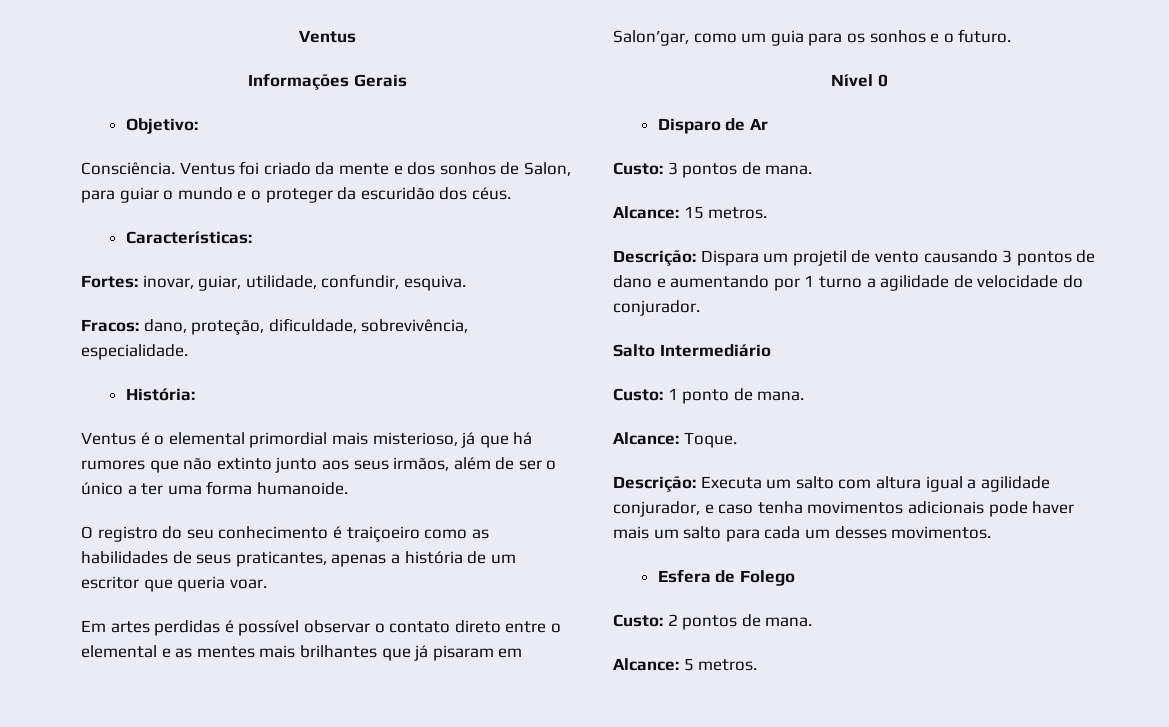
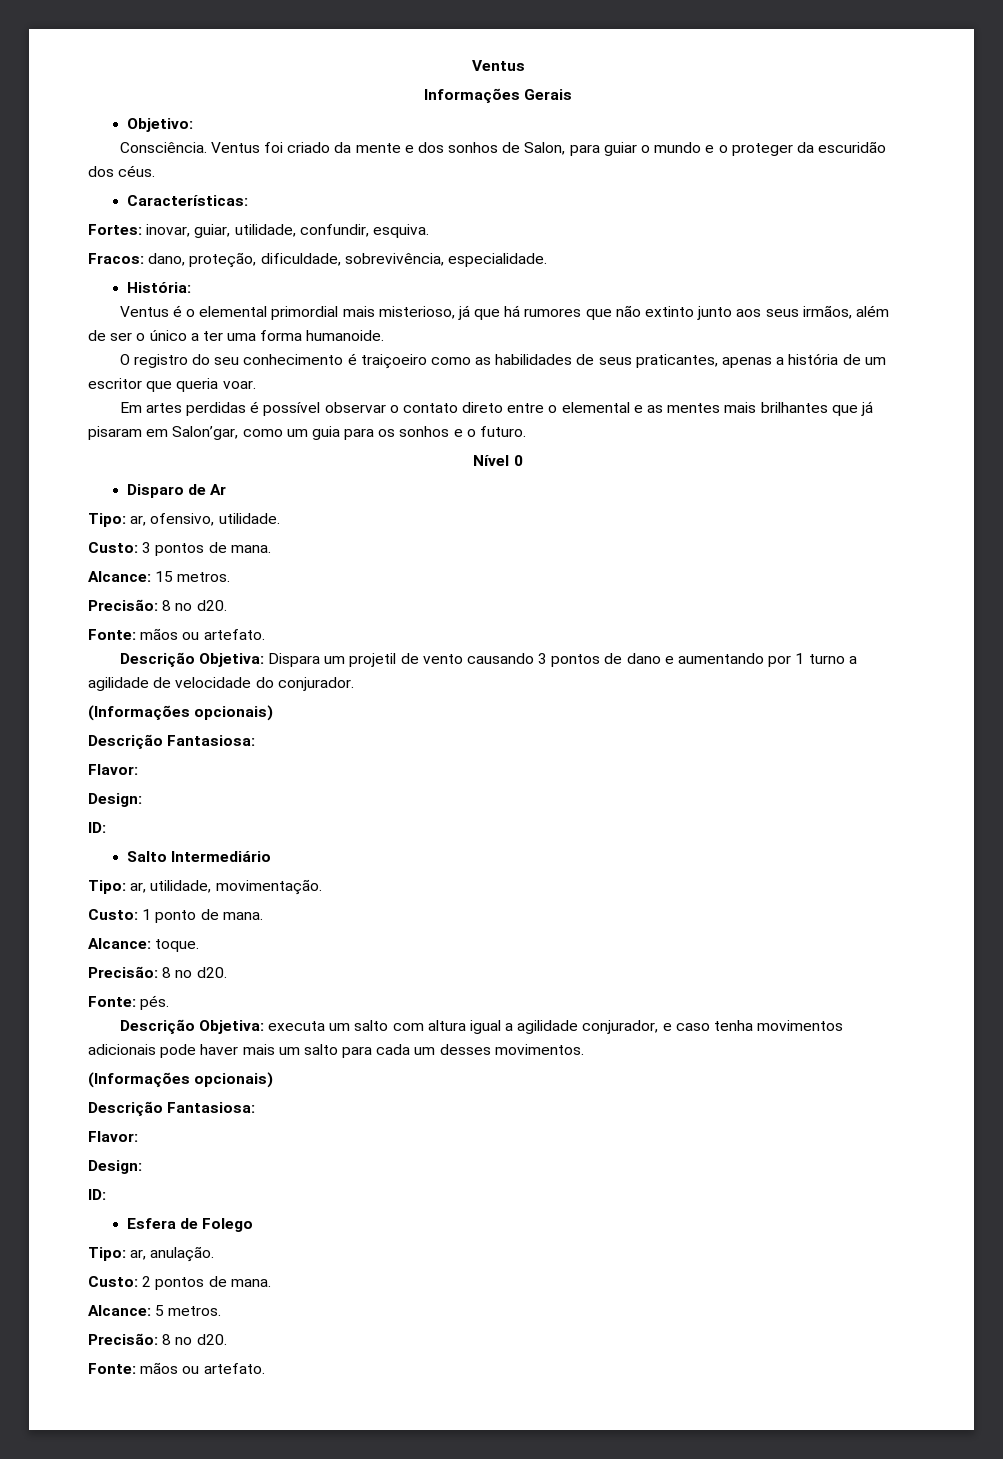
(768, 124) none -> [88,513,280,527] // Tipo: ar, ofensivo, utilidade.
[613,250,696,266] Descrição: -> [88,599,227,611] [88,628,265,640] [119,652,264,667] Precisão: 8 no d20. // Fonte: mãos ou artefato. // Descrição Objetiva:
[613,344,771,357] Salto Intermediário -> [88,705,274,721] [88,734,256,749] [88,764,138,775] [88,793,142,807] [88,822,106,833] [127,851,272,862] [88,879,322,895] (Informações opcionais) // Descrição Fantasiosa: // Flavor: // Design: // ID: // Salto Intermediário // Tipo: ar, utilidade, movimentação.
[683,432,737,448] [613,476,762,492] Toque. // Descrição: Executa -> [155,939,200,952] [88,966,227,978] [88,995,170,1010] [119,1019,325,1034] toque. // Precisão: 8 no d20. // Fonte: pés. // Descrição Objetiva: executa
(992, 532) none -> [88,1072,274,1088] [88,1101,256,1116] [88,1131,138,1142] [88,1160,142,1174] [88,1189,106,1200] // (Informações opcionais) // Descrição Fantasiosa: // Flavor: // Design: // ID:
(795, 578) none -> [88,1246,215,1262] // Tipo: ar, anulação.
(758, 665) none -> [88,1333,227,1345] [88,1362,265,1374] // Precisão: 8 no d20. // Fonte: mãos ou artefato.

